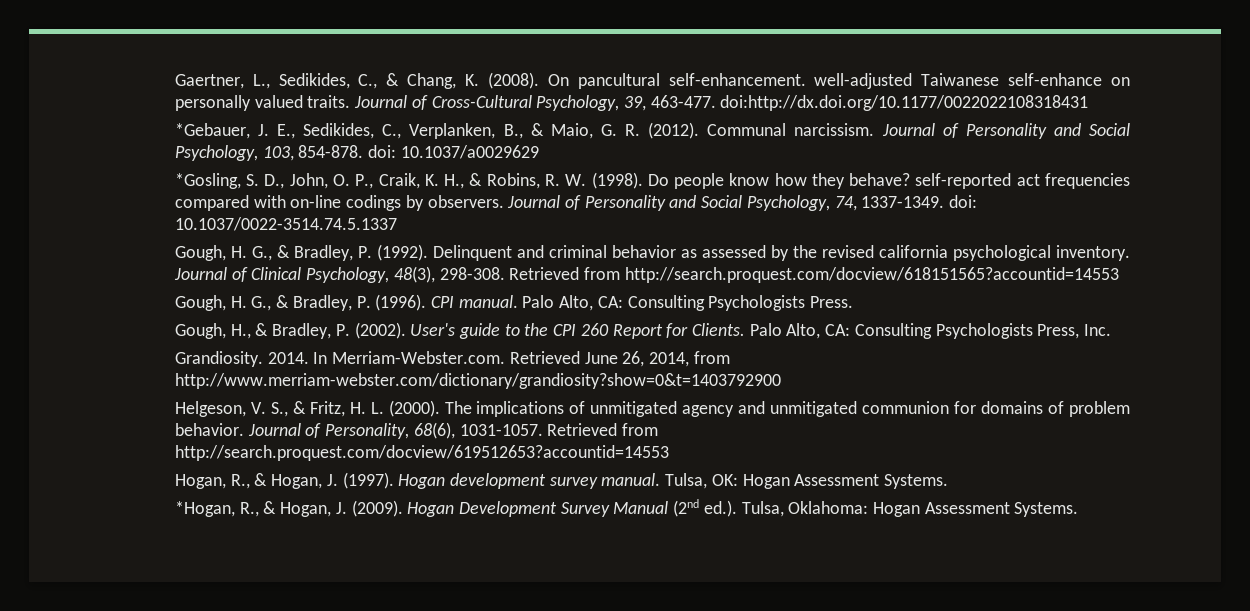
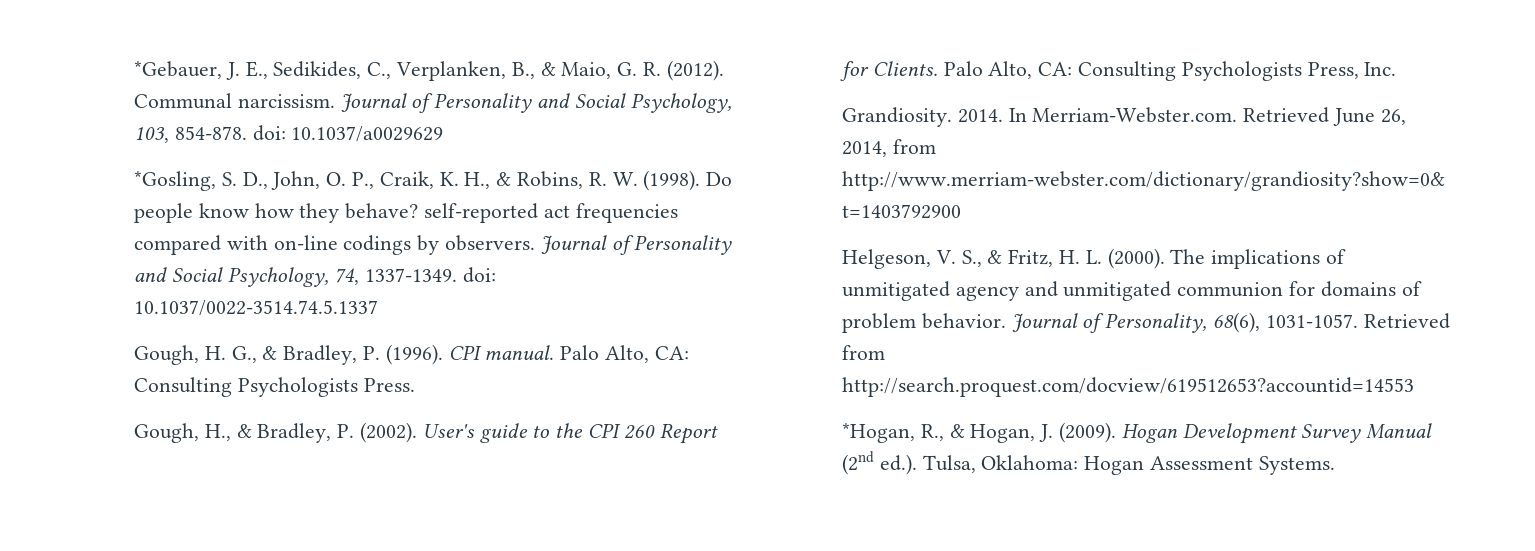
[174,72,1130,89] [174,95,1089,111] Gaertner, L., Sedikides, C., & Chang, K. (2008). On pancultural self-enhancement. well-adjusted Taiwanese self-enhance on personally valued traits. Journal of Cross-Cultural Psychology, 39, 463-477. doi:http://dx.doi.org/10.1177/0022022108318431 // -> (133, 70) none
[174,244,1131,261] [173,266,1119,283] // Gough, H. G., & Bradley, P. (1992). Delinquent and criminal behavior as assessed by the revised california psychological inventory. Journal of Clinical Psychology, 48(3), 298-308. Retrieved from http://search.proquest.com/docview/618151565?accountid=14553 -> (378, 308) none
[174,472,949,489] // Hogan, R., & Hogan, J. (1997). Hogan development survey manual. Tulsa, OK: Hogan Assessment Systems. -> (1414, 387) none

